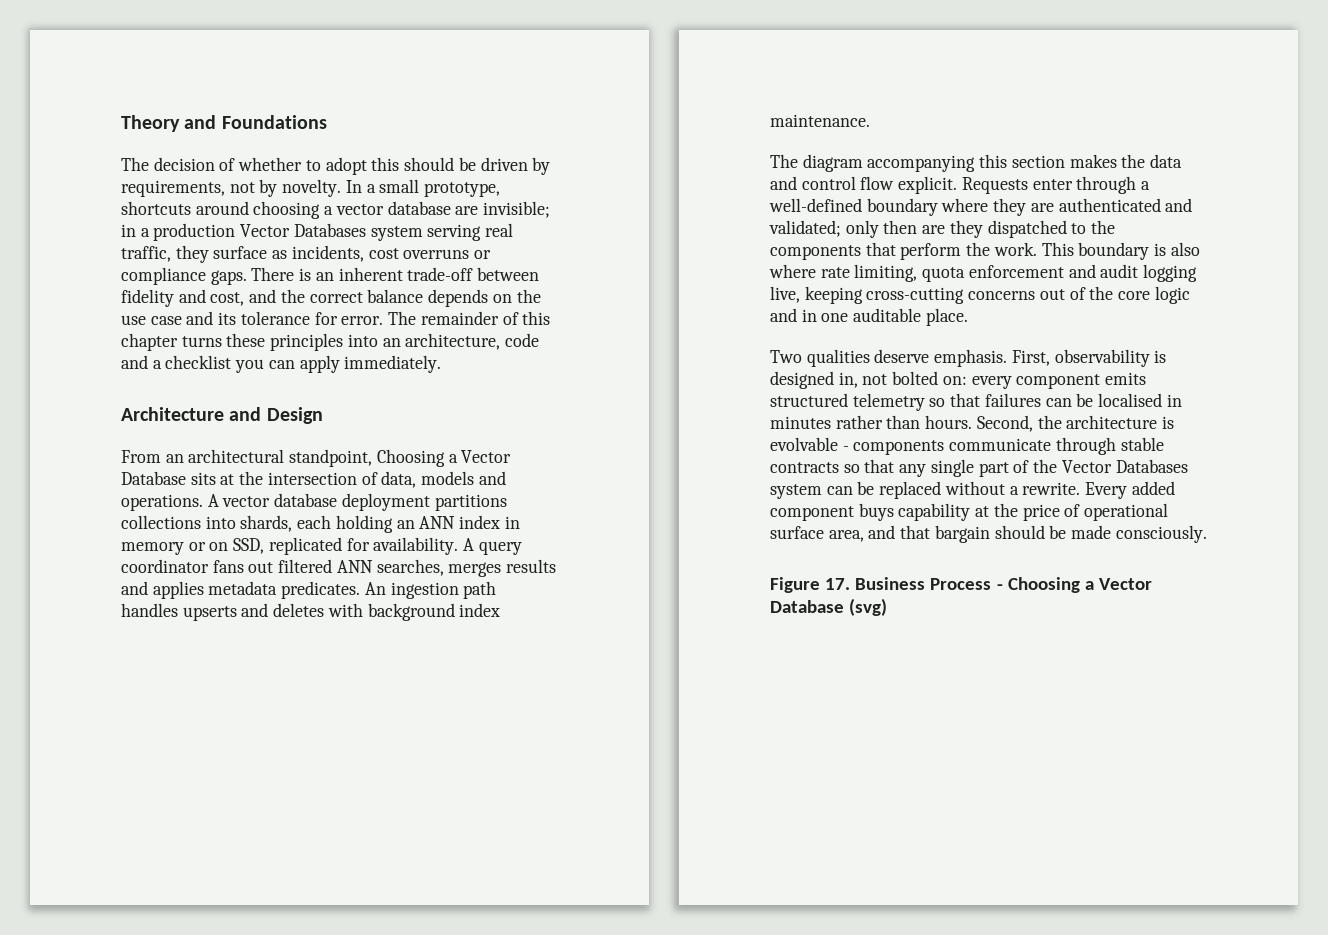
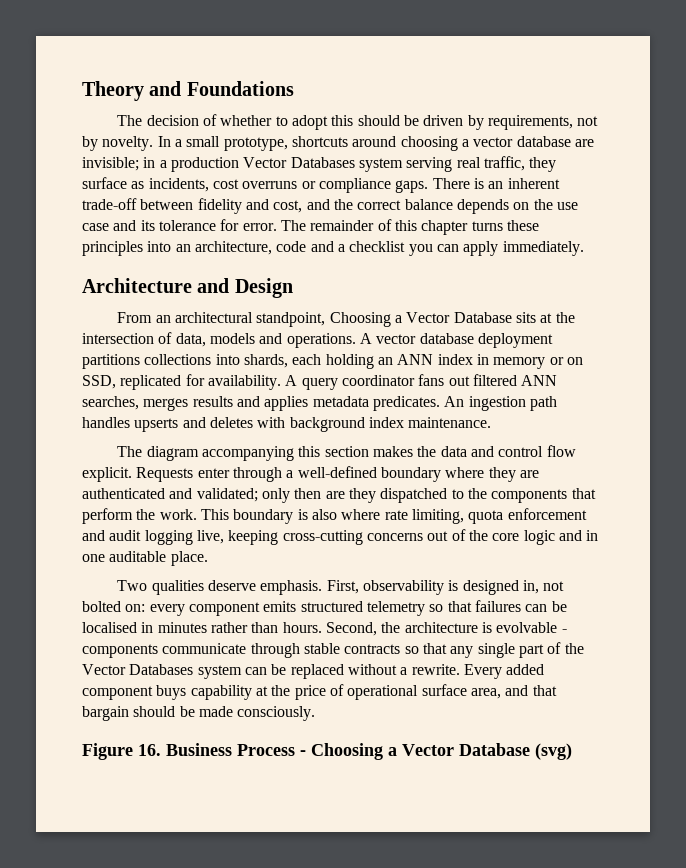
[825,578,851,590] 17. -> [138,744,161,756] 16.

